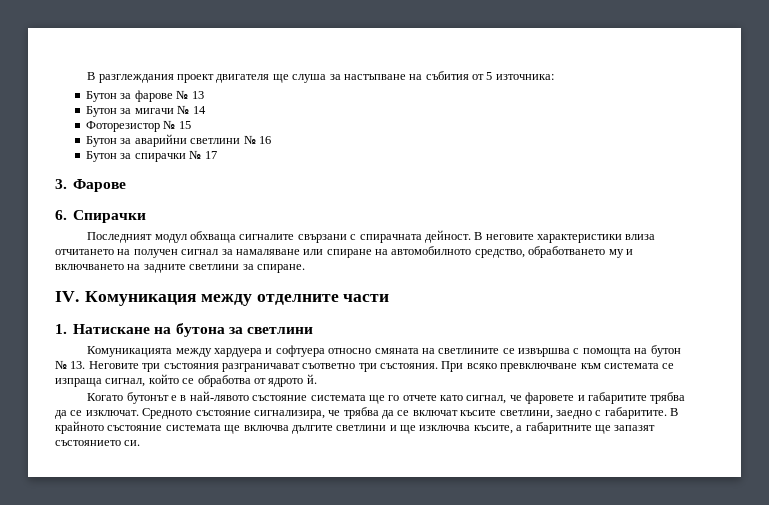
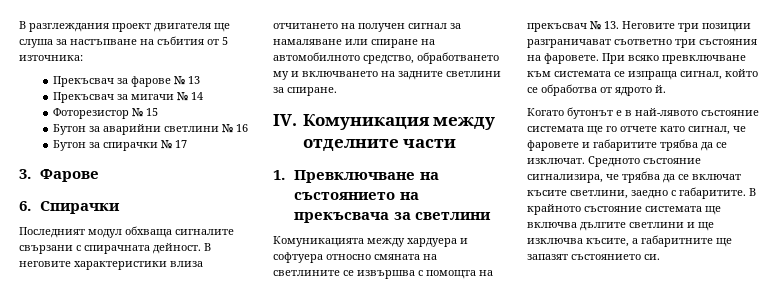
[86,91,118,102] Бутон -> [52,76,114,87] Прекъсвач
[86,106,118,117] Бутон -> [52,92,114,103] Прекъсвач
[73,323,225,337] Натискане на бутона -> [294,170,439,183] [294,192,419,200] [294,212,390,223] Превключване на състоянието на прекъсвача
[650,345,681,357] бутон -> [527,23,587,32] прекъсвач
[163,363,219,369] състояния -> [702,23,751,32] позиции
[380,363,438,369] състояния. -> [699,39,757,45] [527,53,599,64] състояния на фаровете.

